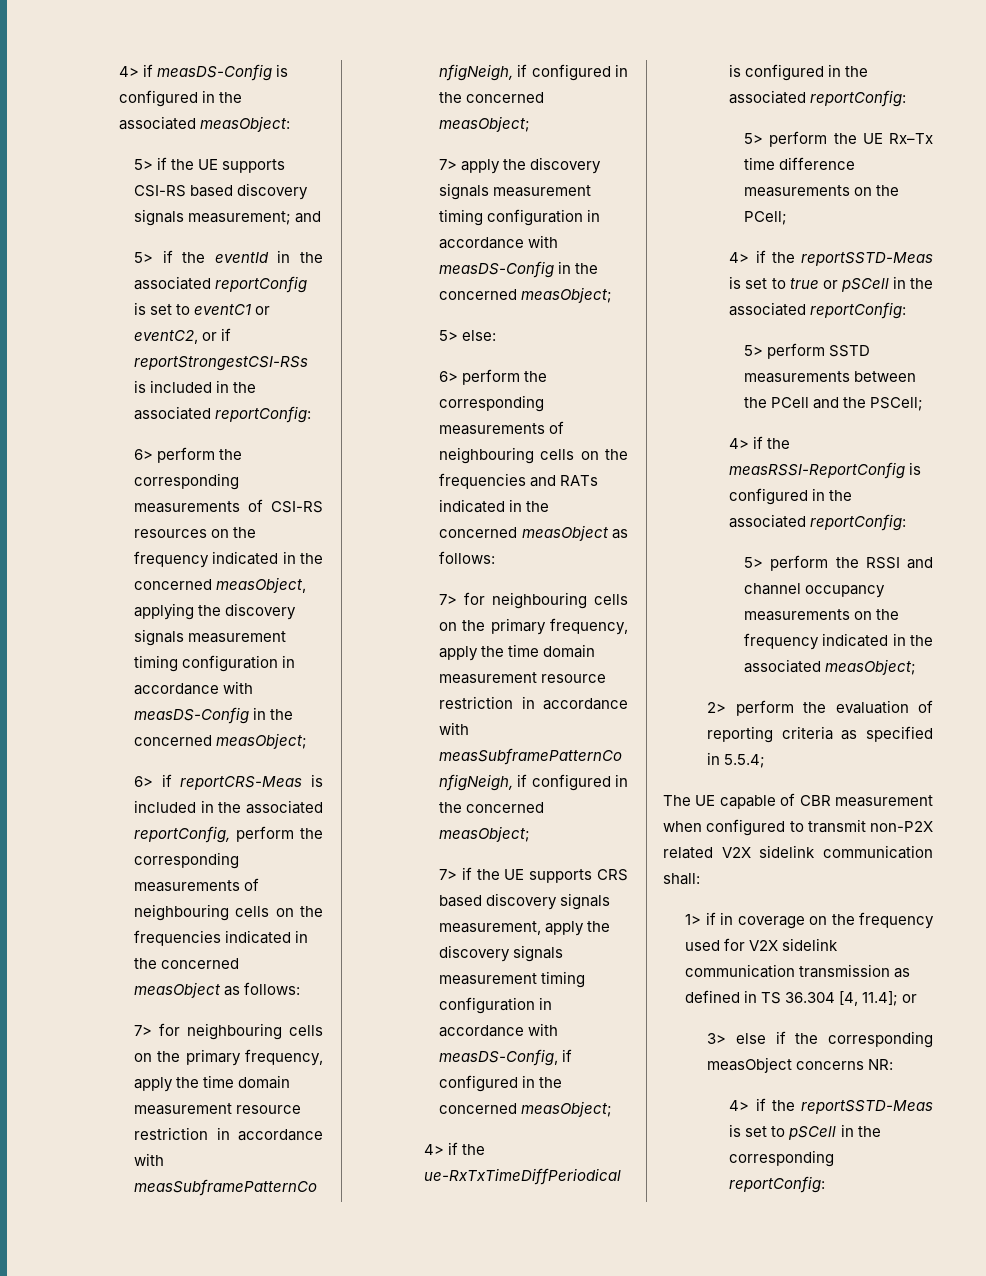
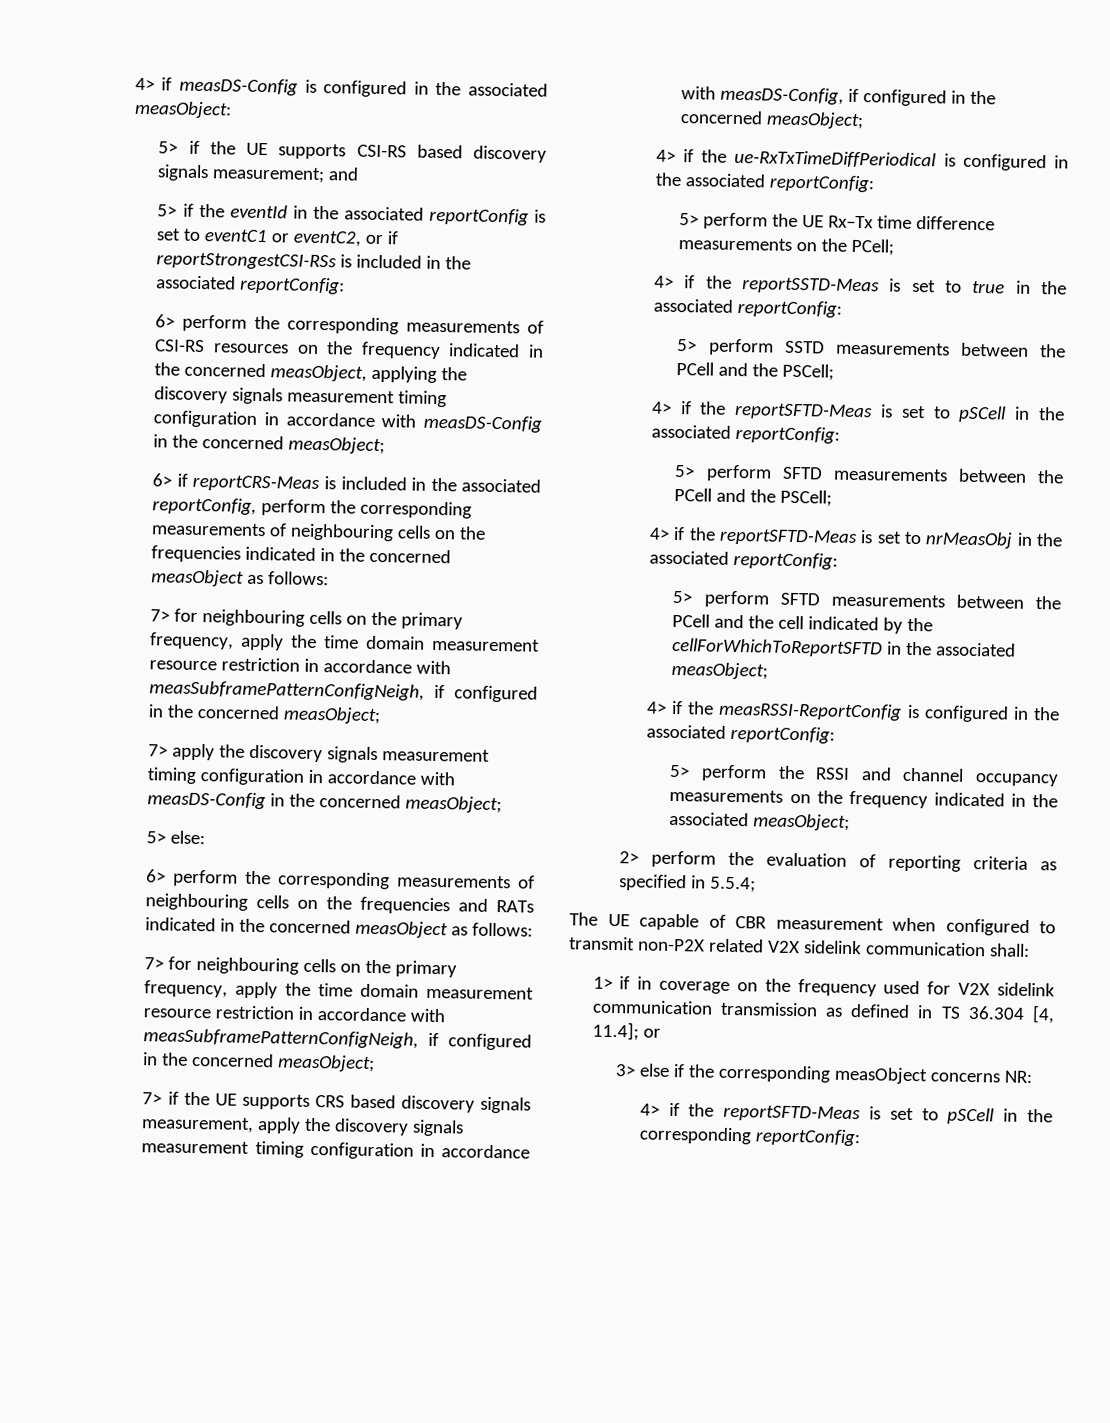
[822,278,889,292] or pSCell -> (1006, 287) none
(924, 404) none -> [651,401,1065,423] [650,424,840,444] [674,464,1064,484] [674,487,833,507] [648,526,1063,549] [648,550,838,570] [672,590,1061,610] [672,613,934,634] [671,637,1017,658] [671,661,769,680] // 4> if the reportSFTD-Meas is set to pSCell in the associated reportConfig: // 5> perform SFTD measurements between the PCell and the PSCell; // 4> if the reportSFTD-Meas is set to nrMeasObj in the associated reportConfig: // 5> perform SFTD measurements between the PCell and the cell indicated by the cellForWhichToReportSFTD in the associated measObject;
[801,1100,933,1114] reportSSTD-Meas -> [723,1104,862,1123] reportSFTD-Meas

